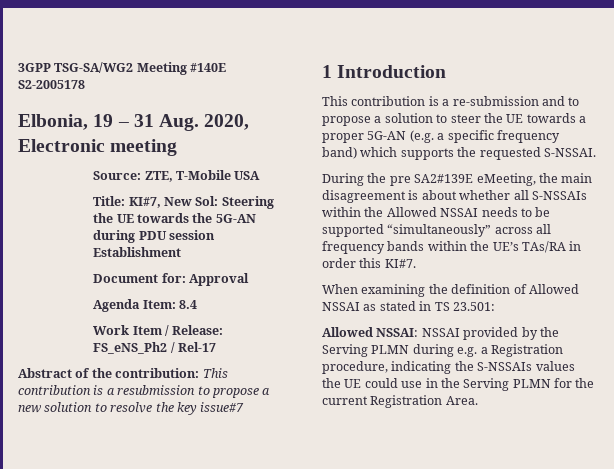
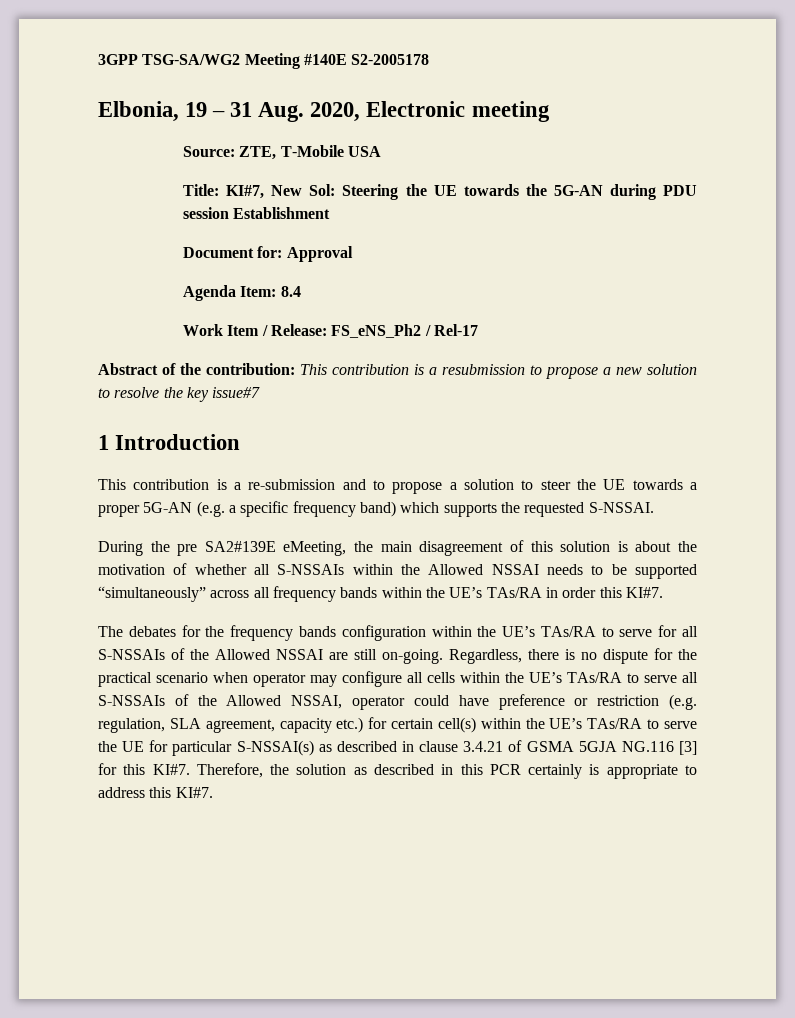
[408,190,457,200] is about -> [509,540,698,552] [98,563,188,575] of this solution is about the motivation of
[322,284,579,297] [322,301,495,311] [322,327,559,340] [322,344,563,357] [322,361,575,374] [322,378,595,391] [322,395,478,408] When examining the definition of Allowed NSSAI as stated in TS 23.501: // Allowed NSSAI: NSSAI provided by the Serving PLMN during e.g. a Registration procedure, indicating the S-NSSAIs values the UE could use in the Serving PLMN for the current Registration Area. -> [98,625,699,641] [98,648,697,664] [98,671,698,687] [98,694,697,710] [98,717,697,733] [98,740,697,756] [98,763,697,779] [98,787,213,798] The debates for the frequency bands configuration within the UE’s TAs/RA to serve for all S-NSSAIs of the Allowed NSSAI are still on-going. Regardless, there is no dispute for the practical scenario when operator may configure all cells within the UE’s TAs/RA to serve all S-NSSAIs of the Allowed NSSAI, operator could have preference or restriction (e.g. regulation, SLA agreement, capacity etc.) for certain cell(s) within the UE’s TAs/RA to serve the UE for particular S-NSSAI(s) as described in clause 3.4.21 of GSMA 5GJA NG.116 [3] for this KI#7. Therefore, the solution as described in this PCR certainly is appropriate to address this KI#7.

